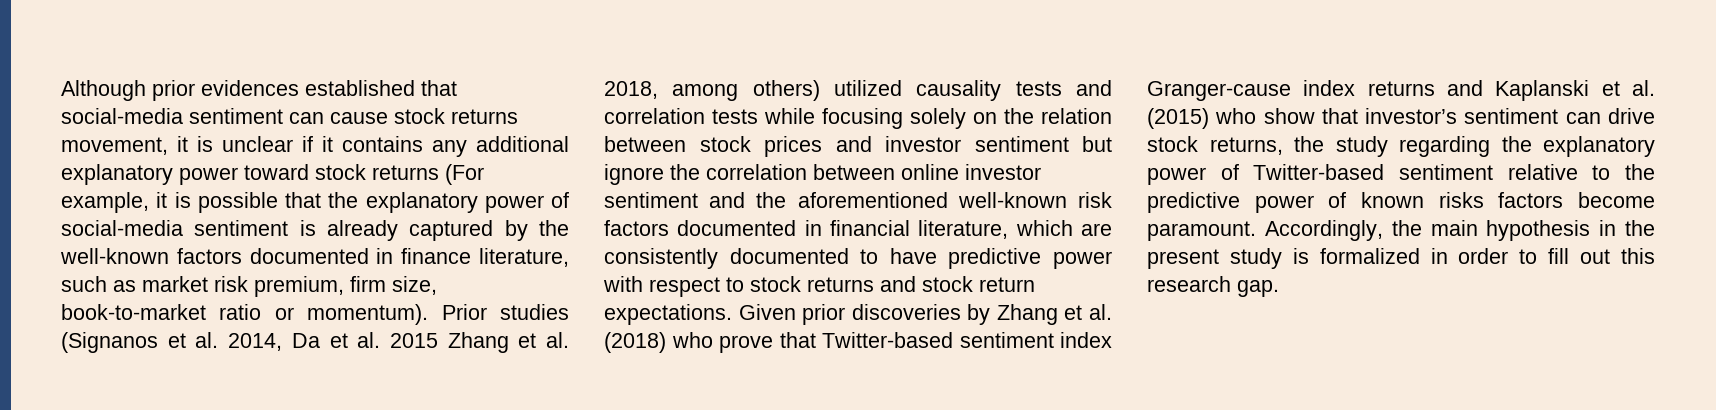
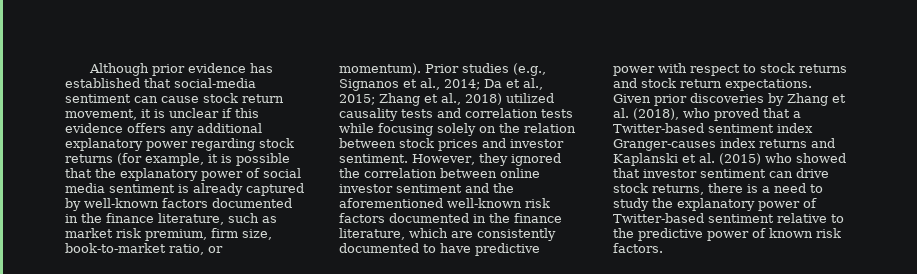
[201,80,299,96] evidences -> [188,63,274,73] evidence has
[451,109,518,124] returns -> [242,94,284,103] return
[322,136,423,152] it contains -> [235,108,259,118] [65,123,166,133] this evidence offers
[244,164,484,185] toward stock returns (For -> [191,138,294,151] [65,153,142,165] regarding stock returns (for
[61,220,183,236] social-media -> [263,168,301,178] [65,183,105,193] social media
[539,220,569,236] the -> (81, 204) none
(394, 256) none -> [81,213,102,223] the
[219,304,262,320] ratio -> [169,244,204,255] ratio,
[61,332,569,353] [604,80,820,101] (Signanos et al. 2014, Da et al. 2015 Zhang et al. 2018, among others) -> [513,63,546,76] [339,78,543,91] [339,93,502,106] (e.g., Signanos et al., 2014; Da et al., 2015; Zhang et al., 2018)
[974,136,1112,152] [604,164,664,185] sentiment but ignore -> [339,153,561,166] sentiment. However, they ignored
[830,220,910,236] financial -> [489,213,562,223] the finance
[604,332,816,353] (2018) who prove that -> [633,108,801,121] (2018), who proved that a
[1147,81,1291,101] Granger-cause -> [613,139,716,151] Granger-causes
[1263,108,1458,124] show that investor’s -> [796,153,846,163] [613,168,697,178] showed that investor
[1294,136,1490,157] the study regarding -> [708,183,823,193] [613,198,649,211] there is a need to study
[1438,192,1655,208] [1147,220,1655,241] [1147,248,1655,269] [1147,276,1279,297] risks factors become paramount. Accordingly, the main hypothesis in the present study is formalized in order to fill out this research gap. -> [816,228,841,238] [613,243,663,253] risk factors.

